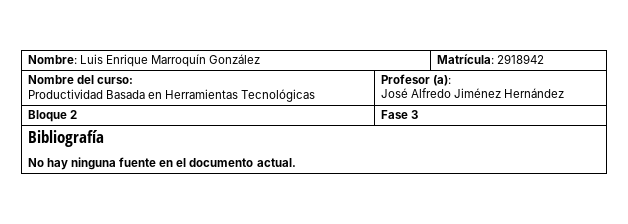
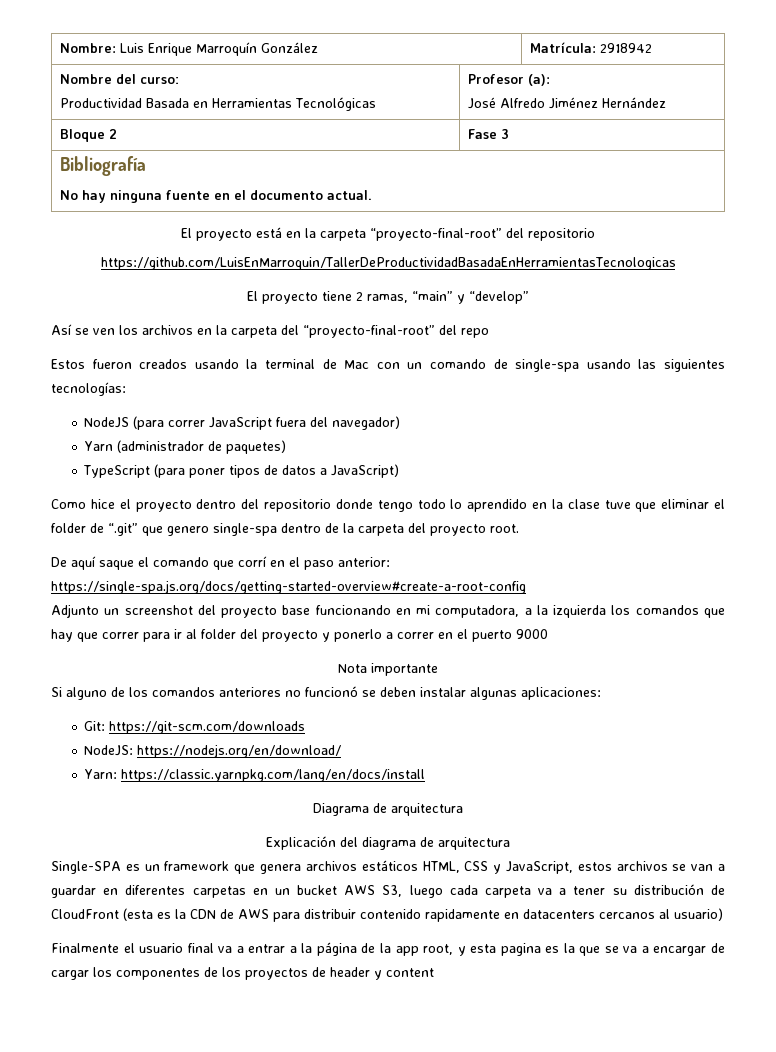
(296, 162) none -> [181,227,595,241] [100,257,676,270] [247,291,529,304] [51,324,489,338] [51,359,726,372] [51,382,126,396] [84,416,401,430] [84,440,287,454] [83,464,400,478] [51,499,725,512] [51,523,519,536] [51,556,390,570] [51,580,526,594] [51,604,725,618] [51,629,548,642] [338,663,438,676] [51,686,601,700] [84,721,306,734] [84,744,342,758] [84,769,426,782] [313,803,463,816] [266,836,510,850] [51,860,725,874] [51,884,725,898] [51,908,723,922] [51,942,725,956] [51,967,434,980] // El proyecto está en la carpeta “proyecto-final-root” del repositorio // https://github.com/LuisEnMarroquin/TallerDeProductividadBasadaEnHerramientasTecnologicas // El proyecto tiene 2 ramas, “main” y “develop” // Así se ven los archivos en la carpeta del “proyecto-final-root” del repo // Estos fueron creados usando la terminal de Mac con un comando de single-spa usando las siguientes tecnologías: // NodeJS (para correr JavaScript fuera del navegador) // Yarn (administrador de paquetes) // TypeScript (para poner tipos de datos a JavaScript) // Como hice el proyecto dentro del repositorio donde tengo todo lo aprendido en la clase tuve que eliminar el folder de “.git” que genero single-spa dentro de la carpeta del proyecto root. // De aquí saque el comando que corrí en el paso anterior: https://single-spa.js.org/docs/getting-started-overview#create-a-root-config // Adjunto un screenshot del proyecto base funcionando en mi computadora, a la izquierda los comandos que hay que correr para ir al folder del proyecto y ponerlo a correr en el puerto 9000 // Nota importante // Si alguno de los comandos anteriores no funcionó se deben instalar algunas aplicaciones: // Git: https://git-scm.com/downloads // NodeJS: https://nodejs.org/en/download/ // Yarn: https://classic.yarnpkg.com/lang/en/docs/install // Diagrama de arquitectura // Explicación del diagrama de arquitectura // Single-SPA es un framework que genera archivos estáticos HTML, CSS y JavaScript, estos archivos se van a guardar en diferentes carpetas en un bucket AWS S3, luego cada carpeta va a tener su distribución de CloudFront (esta es la CDN de AWS para distribuir contenido rapidamente en datacenters cercanos al usuario) // Finalmente el usuario final va a entrar a la página de la app root, y esta pagina es la que se va a encargar de cargar los componentes de los proyectos de header y content

